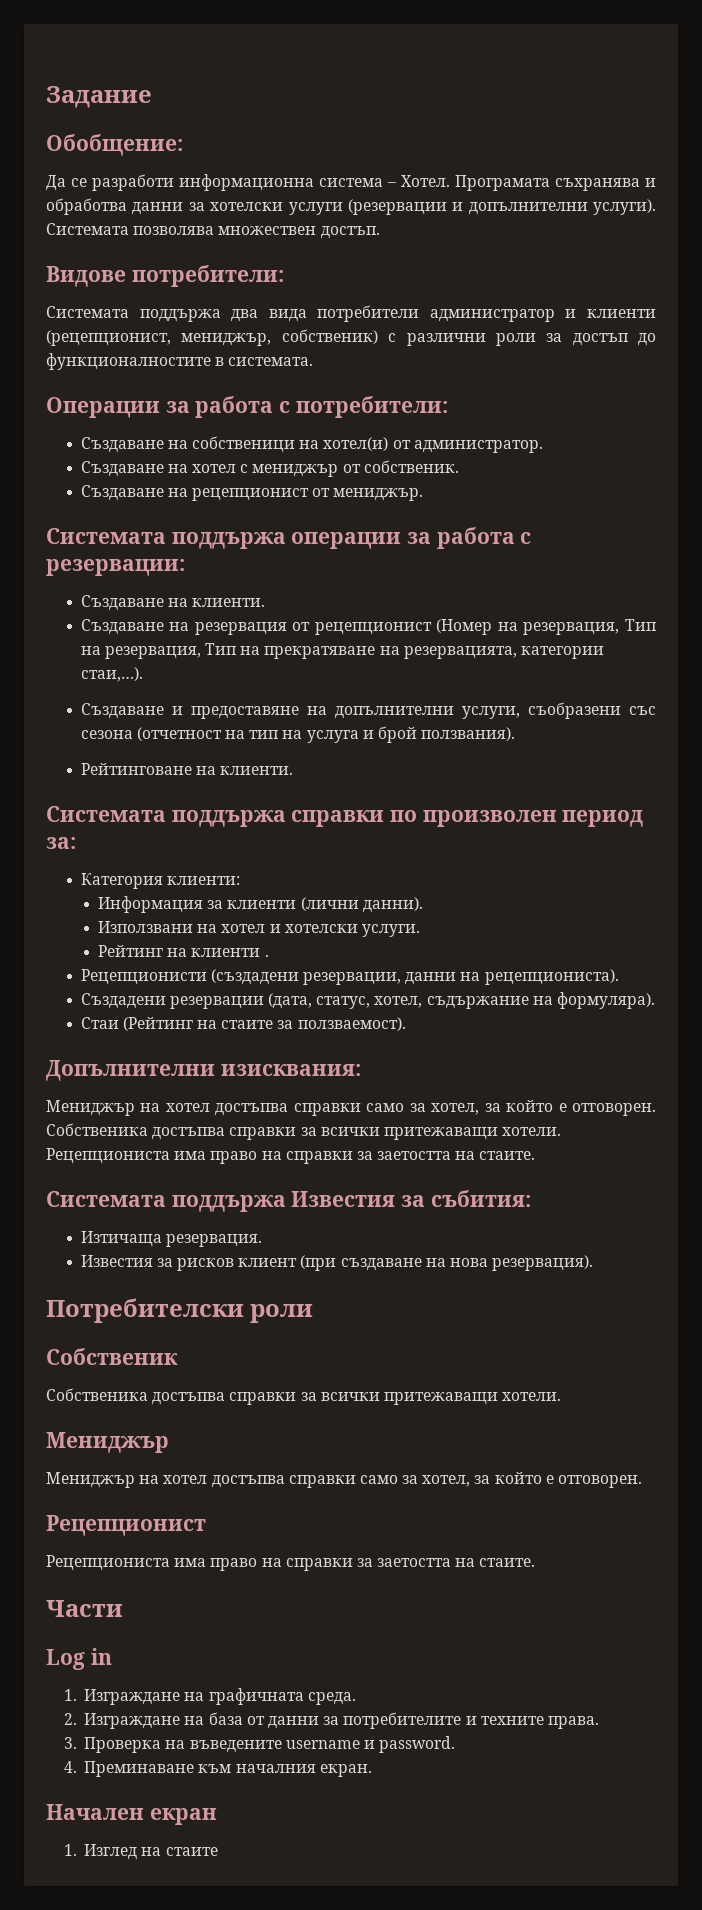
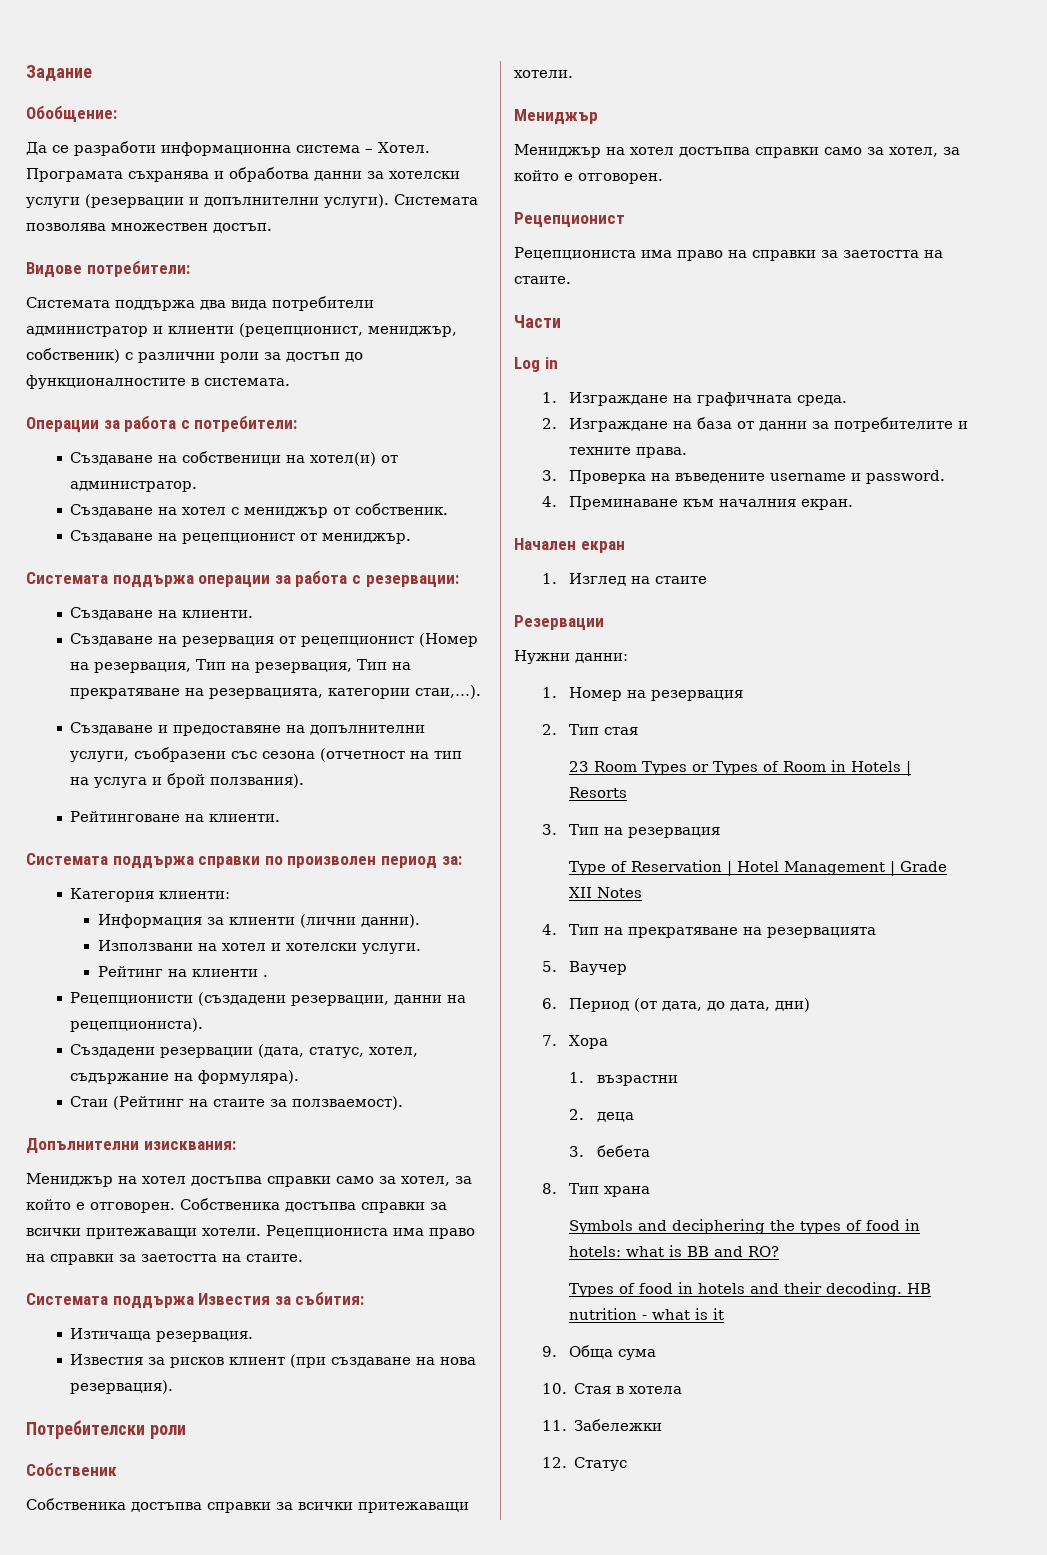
(218, 1851) none -> [514,615,604,631] [514,650,628,664] [541,687,744,701] [541,724,639,735] [569,760,912,776] [569,787,628,798] [541,824,721,838] [569,860,948,876] [569,887,643,898] [541,924,877,938] [541,961,628,975] [541,998,811,1012] [541,1035,609,1049] [569,1072,679,1086] [569,1109,635,1122] [569,1145,651,1157] [541,1183,651,1197] [569,1219,921,1234] [569,1245,780,1257] [569,1282,932,1297] [569,1308,725,1320] [541,1345,657,1360] [541,1383,683,1394] [541,1419,663,1431] [541,1457,628,1471] // Резервации // Нужни данни: // 1. Номер на резервация // 2. Тип стая // 23 Room Types or Types of Room in Hotels | Resorts // 3. Тип на резервация // Type of Reservation | Hotel Management | Grade XII Notes // 4. Тип на прекратяване на резервацията // 5. Ваучер // 6. Период (от дата, до дата, дни) // 7. Хора // 1. възрастни // 2. деца // 3. бебета // 8. Тип храна // Symbols and deciphering the types of food in hotels: what is BB and RO? // Types of food in hotels and their decoding. HB nutrition - what is it // 9. Обща сума // 10. Стая в хотела // 11. Забележки // 12. Статус

